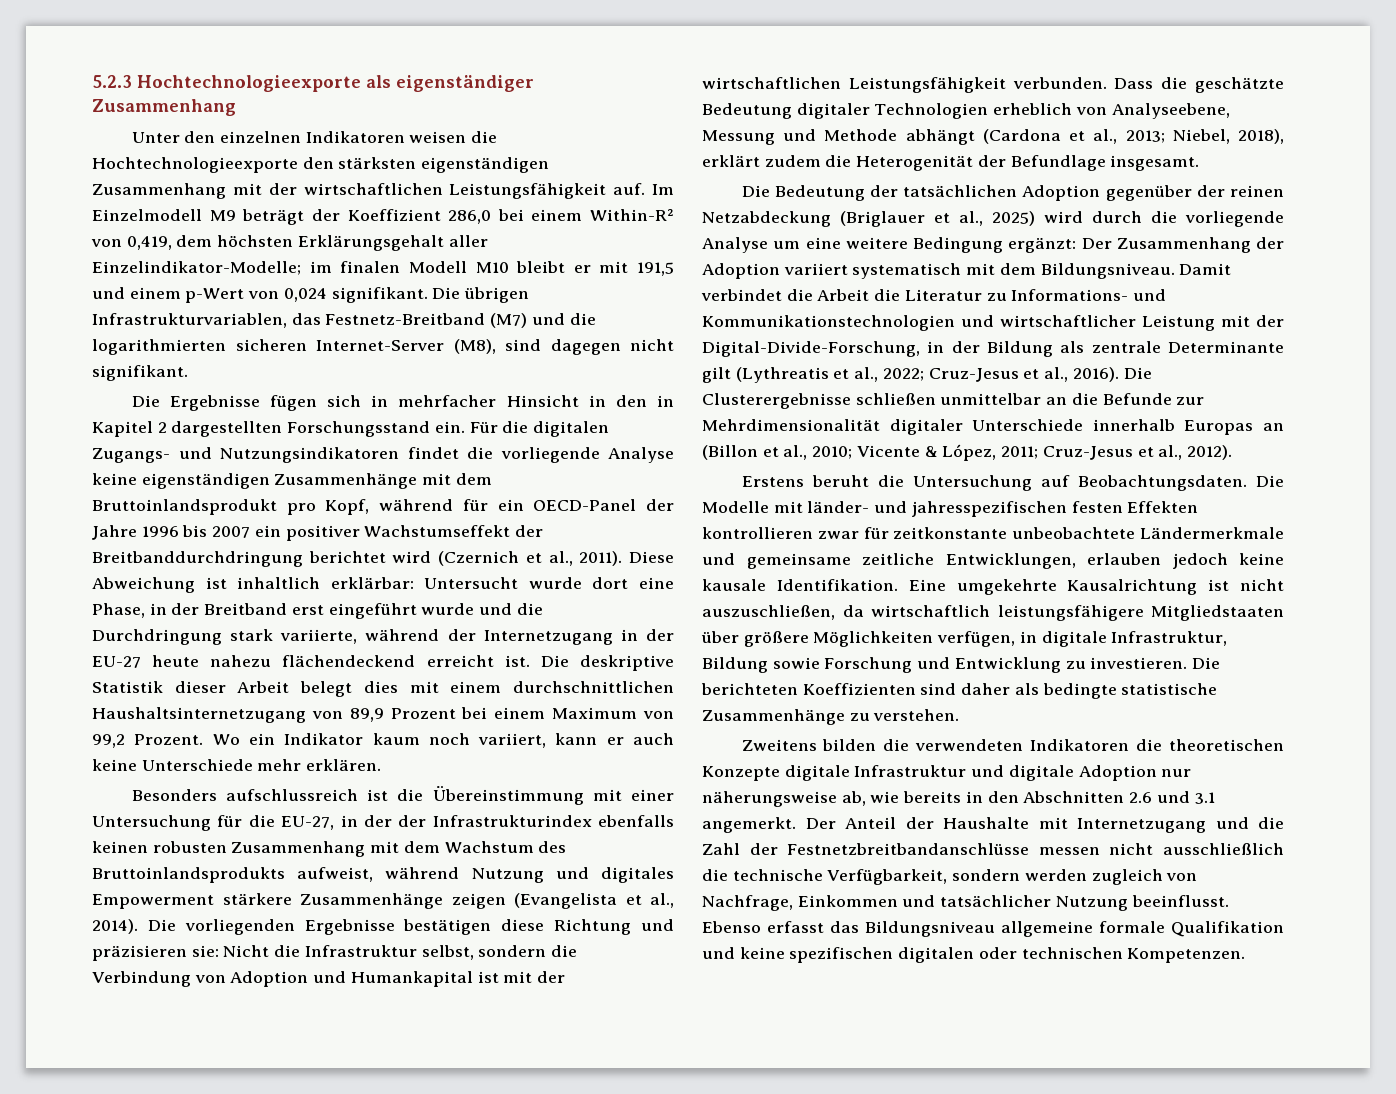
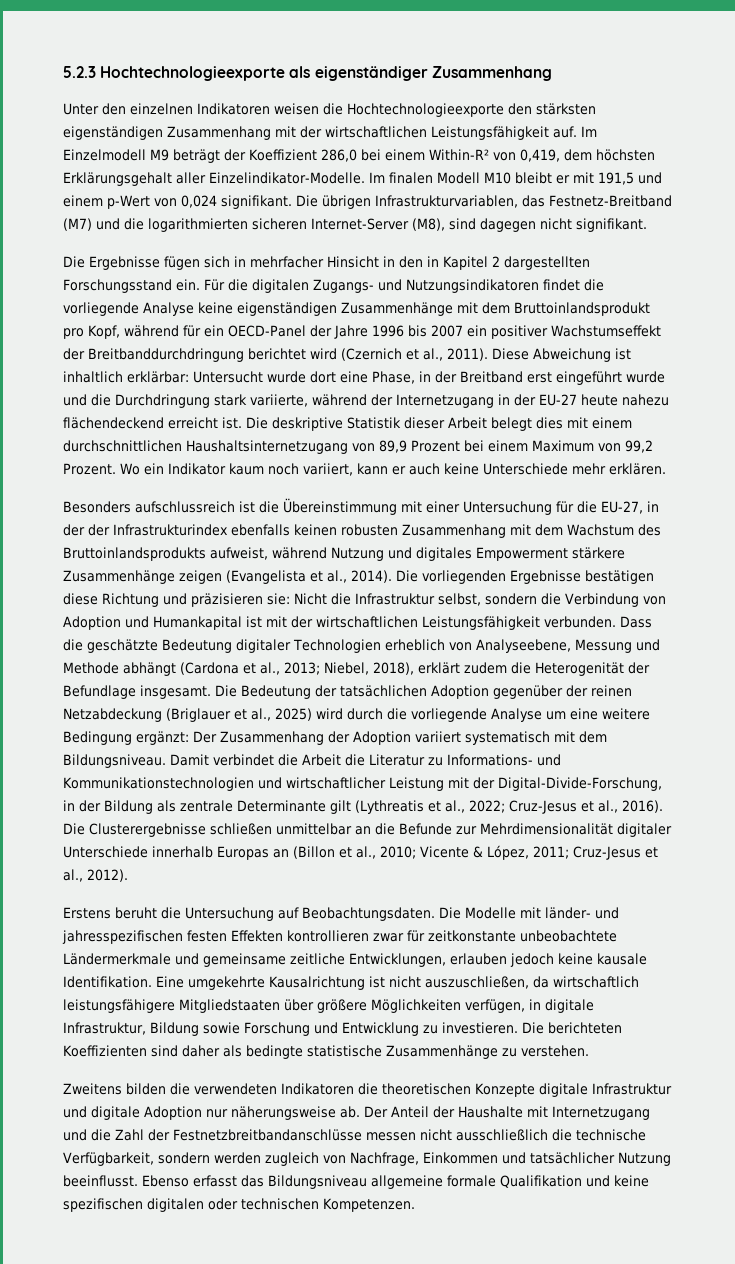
[92,261,332,275] Einzelindikator-Modelle; im -> [209,172,385,184] Einzelindikator-Modelle. Im
(1200, 163) // -> (211, 692) none
[841,791,1215,806] [702,817,796,833] ab, wie bereits in den Abschnitten 2.6 und 3.1 angemerkt. -> [340,1106,360,1118] ab.

